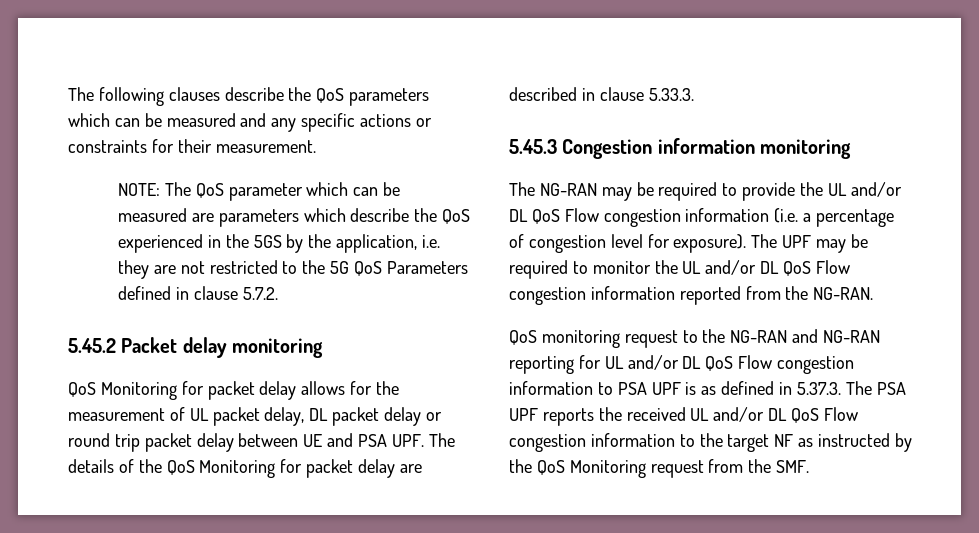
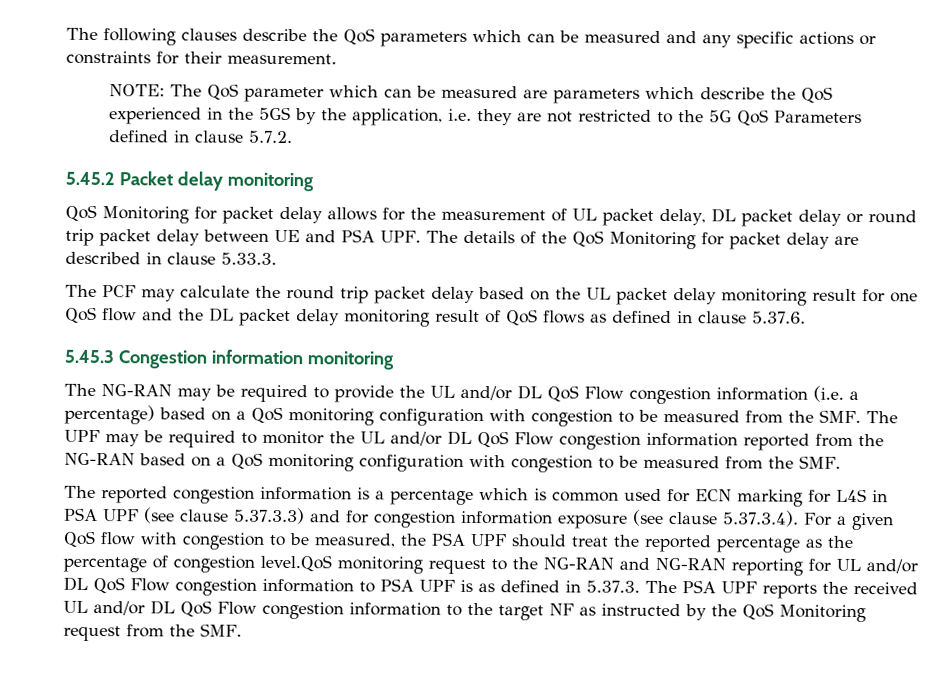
(694, 94) none -> [65,284,918,306] [65,306,806,327] // The PCF may calculate the round trip packet delay based on the UL packet delay monitoring result for one QoS flow and the DL packet delay monitoring result of QoS flows as defined in clause 5.37.6.
[816,209,895,227] [509,234,747,253] percentage of congestion level for exposure). -> [64,404,861,427] percentage) based on a QoS monitoring configuration with congestion to be measured from the SMF.
[813,287,874,300] [509,330,537,345] NG-RAN. // QoS -> [64,452,841,473] [64,485,888,507] [64,507,894,531] [63,530,853,553] [63,554,332,573] NG-RAN based on a QoS monitoring configuration with congestion to be measured from the SMF. // The reported congestion information is a percentage which is common used for ECN marking for L4S in PSA UPF (see clause 5.37.3.3) and for congestion information exposure (see clause 5.37.3.4). For a given QoS flow with congestion to be measured, the PSA UPF should treat the reported percentage as the percentage of congestion level.QoS

